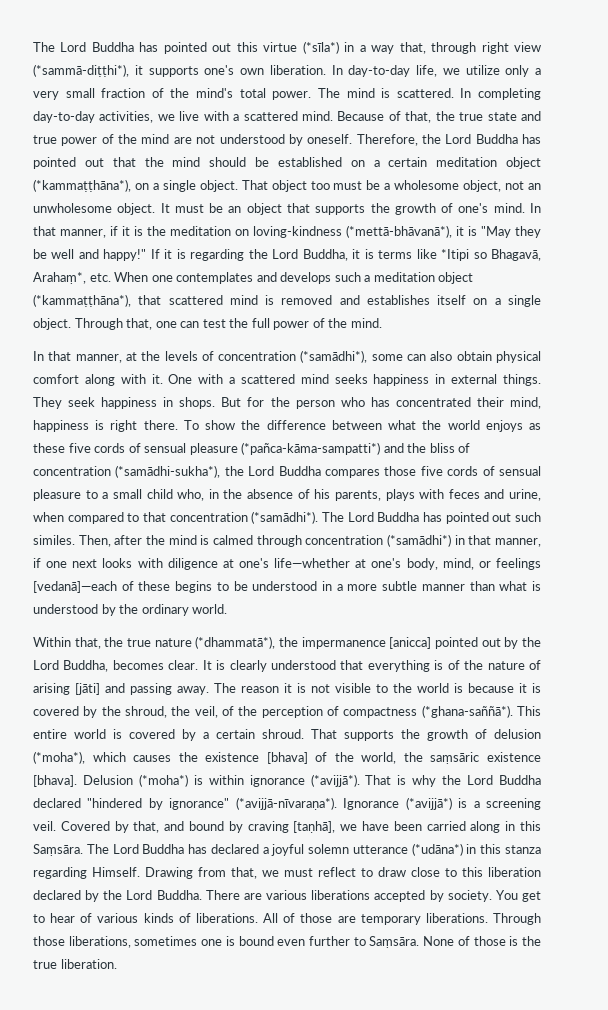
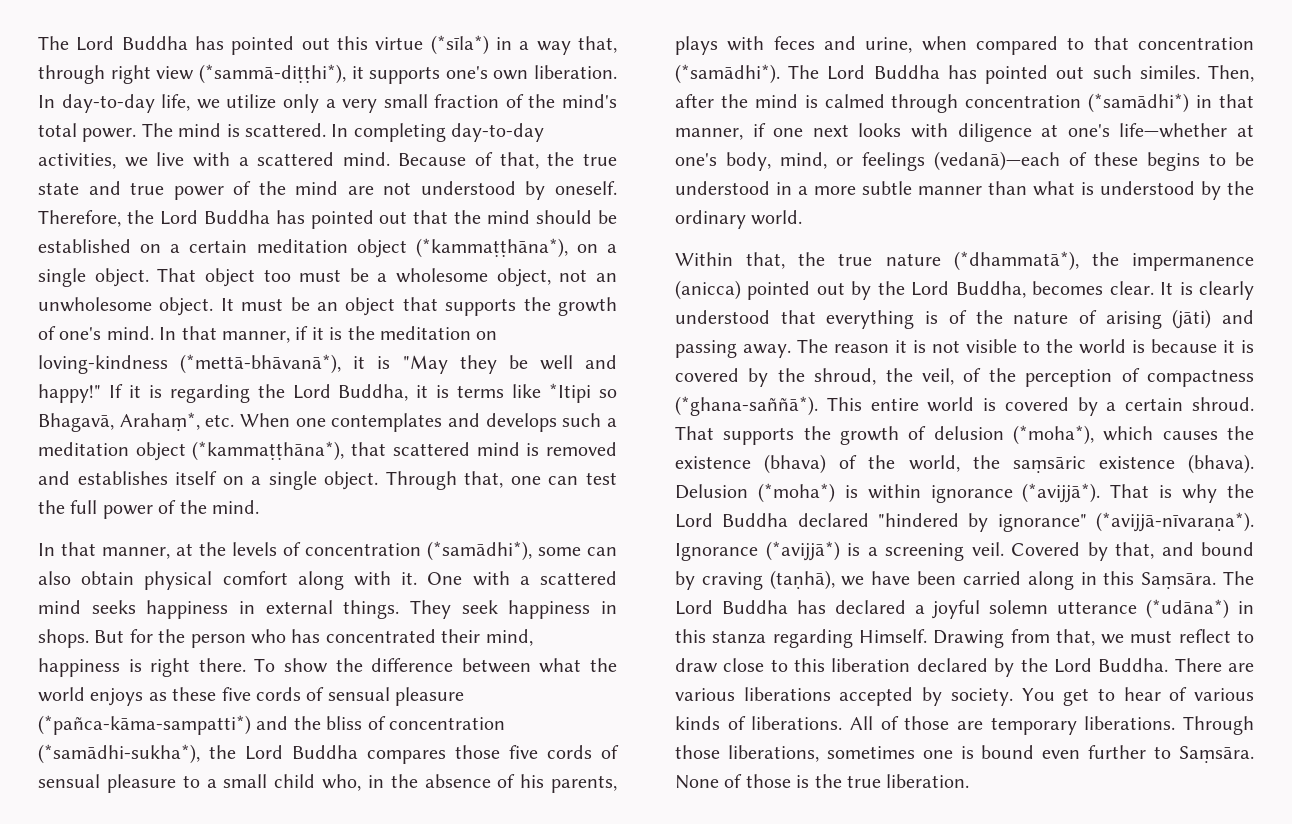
[33,581,117,593] [vedanā]—each -> [934,151,1060,171] (vedanā)—each
[389,637,432,649] [anicca] -> [675,280,741,300] (anicca)
[75,683,100,695] [jāti] -> [1172,309,1212,329] (jāti)
[266,752,308,764] [bhava] -> [764,454,827,474] (bhava)
[33,775,77,787] [bhava]. -> [1188,454,1254,474] (bhava).
[293,821,336,833] [taṇhā], -> [769,570,835,590] (taṇhā),

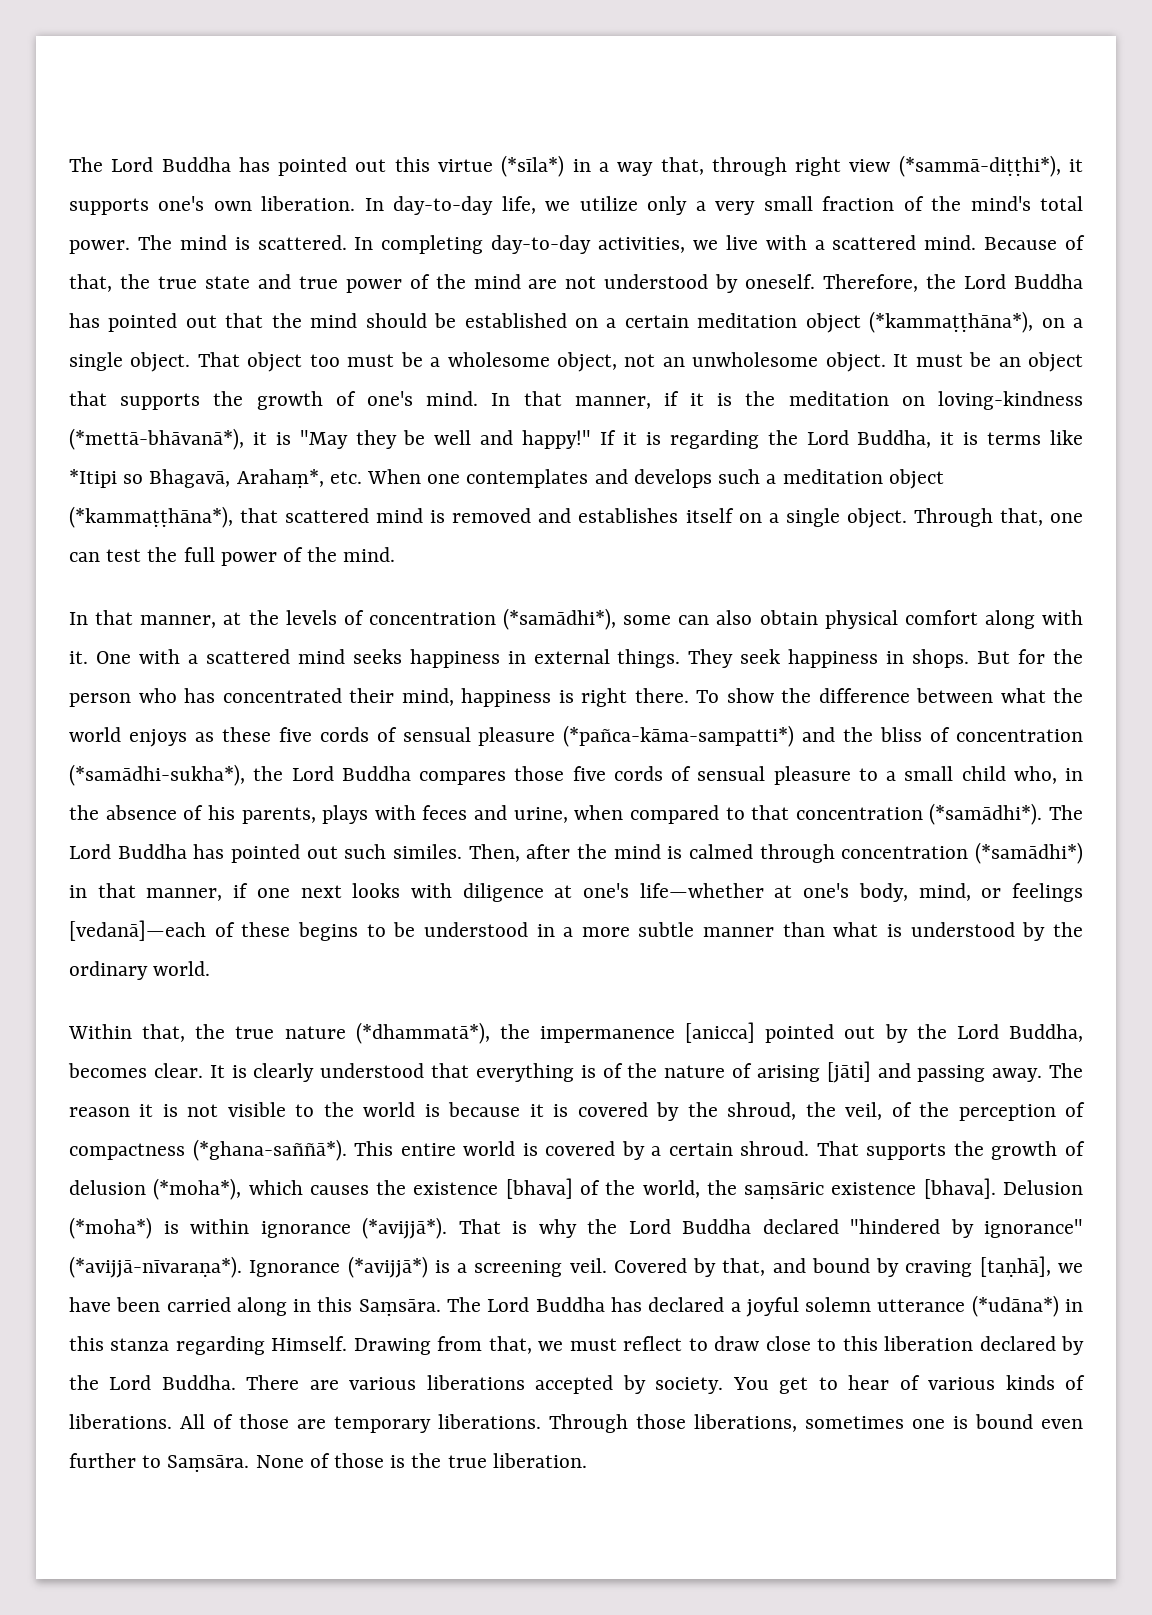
[934,151,1060,171] (vedanā)—each -> [69,920,206,941] [vedanā]—each
[675,280,741,300] (anicca) -> [685,1022,756,1043] [anicca]
[1172,309,1212,329] (jāti) -> [826,1061,871,1083] [jāti]
[764,454,827,474] (bhava) -> [505,1178,573,1199] [bhava]
[1188,454,1254,474] (bhava). -> [923,1178,996,1199] [bhava].
[769,570,835,590] (taṇhā), -> [979,1256,1051,1277] [taṇhā],

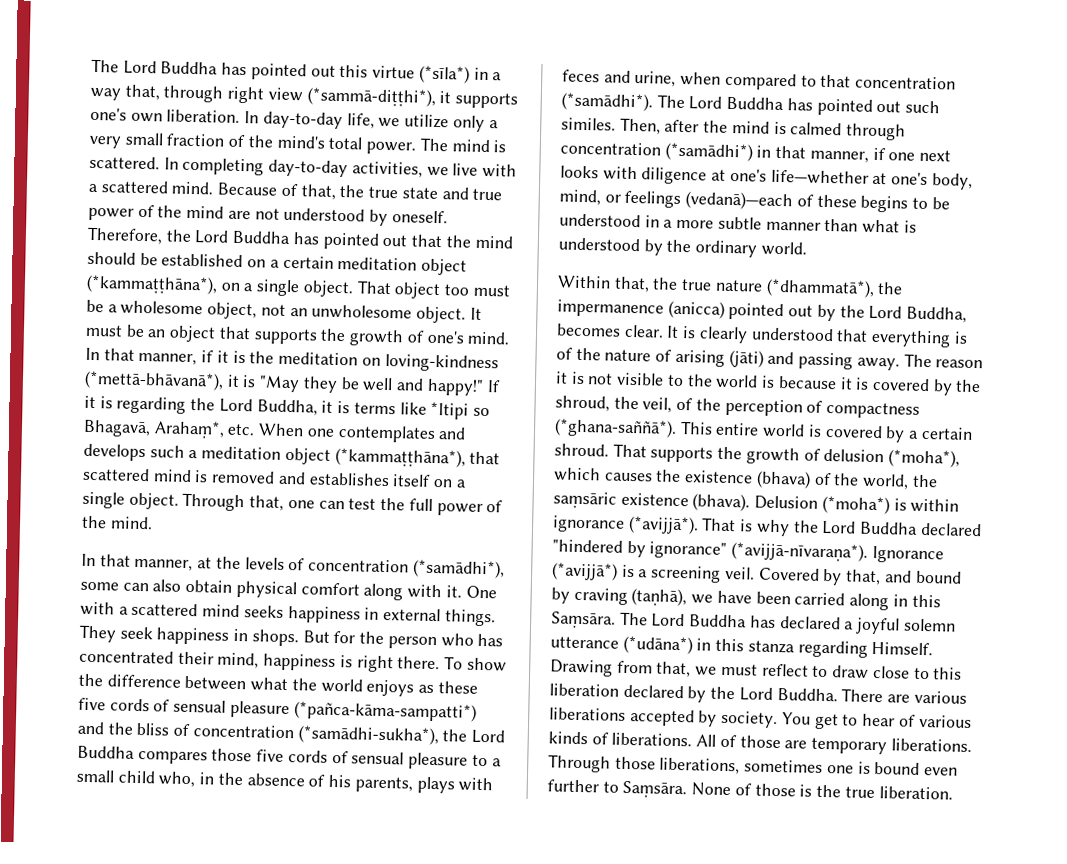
[69,920,206,941] [vedanā]—each -> [685,191,794,211] (vedanā)—each
[685,1022,756,1043] [anicca] -> [667,300,725,319] (anicca)
[826,1061,871,1083] [jāti] -> [728,349,764,368] (jāti)
[505,1178,573,1199] [bhava] -> [755,470,811,489] (bhava)
[923,1178,996,1199] [bhava]. -> [692,493,751,512] (bhava).
[979,1256,1051,1277] [taṇhā], -> [631,588,688,607] (taṇhā),

